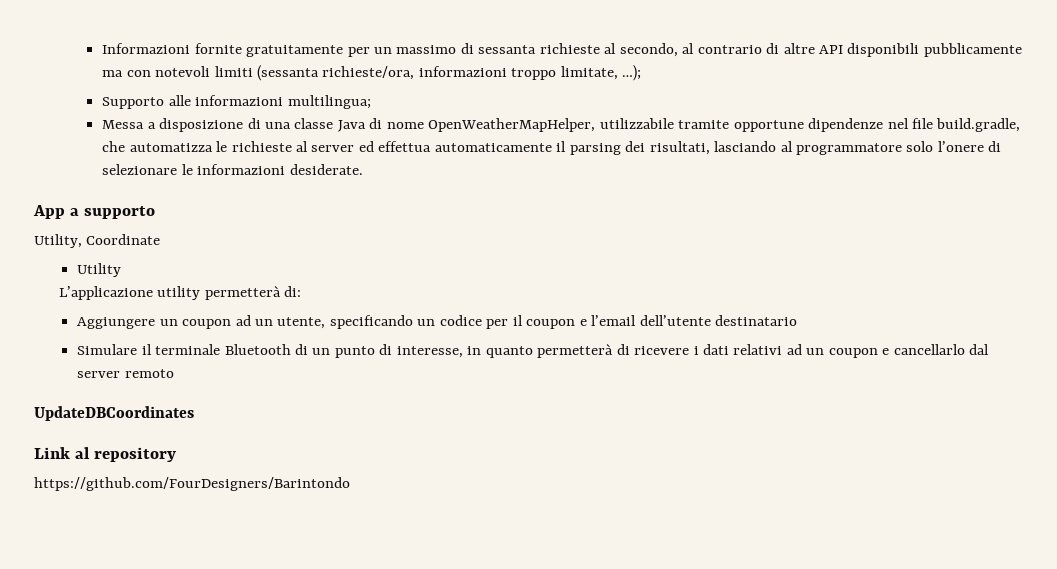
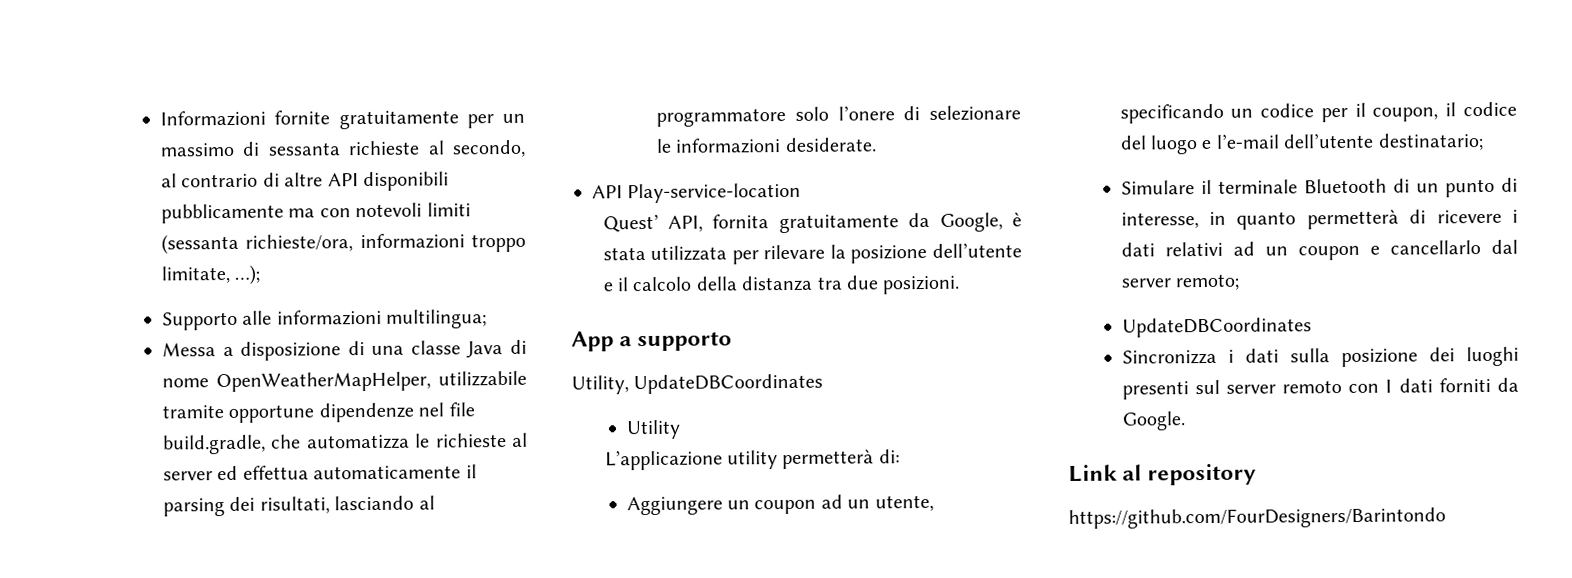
(363, 169) none -> [592,182,802,204] [602,212,1022,234] [602,242,1022,265] [602,275,961,295] // API Play-service-location // Quest’ API, fornita gratuitamente da Google, è stata utilizzata per rilevare la posizione dell’utente e il calcolo della distanza tra due posizioni.
[86,234,161,245] Coordinate -> [633,373,824,395] UpdateDBCoordinates
[526,315,797,329] coupon e l’email dell’utente destinatario -> [1372,101,1517,122] [1119,132,1484,155] coupon, il codice del luogo e l’e-mail dell’utente destinatario;
[124,369,174,378] [34,406,194,421] remoto // UpdateDBCoordinates -> [1174,273,1240,291] [1121,317,1312,338] [1121,346,1519,368] [1121,377,1519,400] [1121,411,1186,431] remoto; // UpdateDBCoordinates // Sincronizza i dati sulla posizione dei luoghi presenti sul server remoto con I dati forniti da Google.

